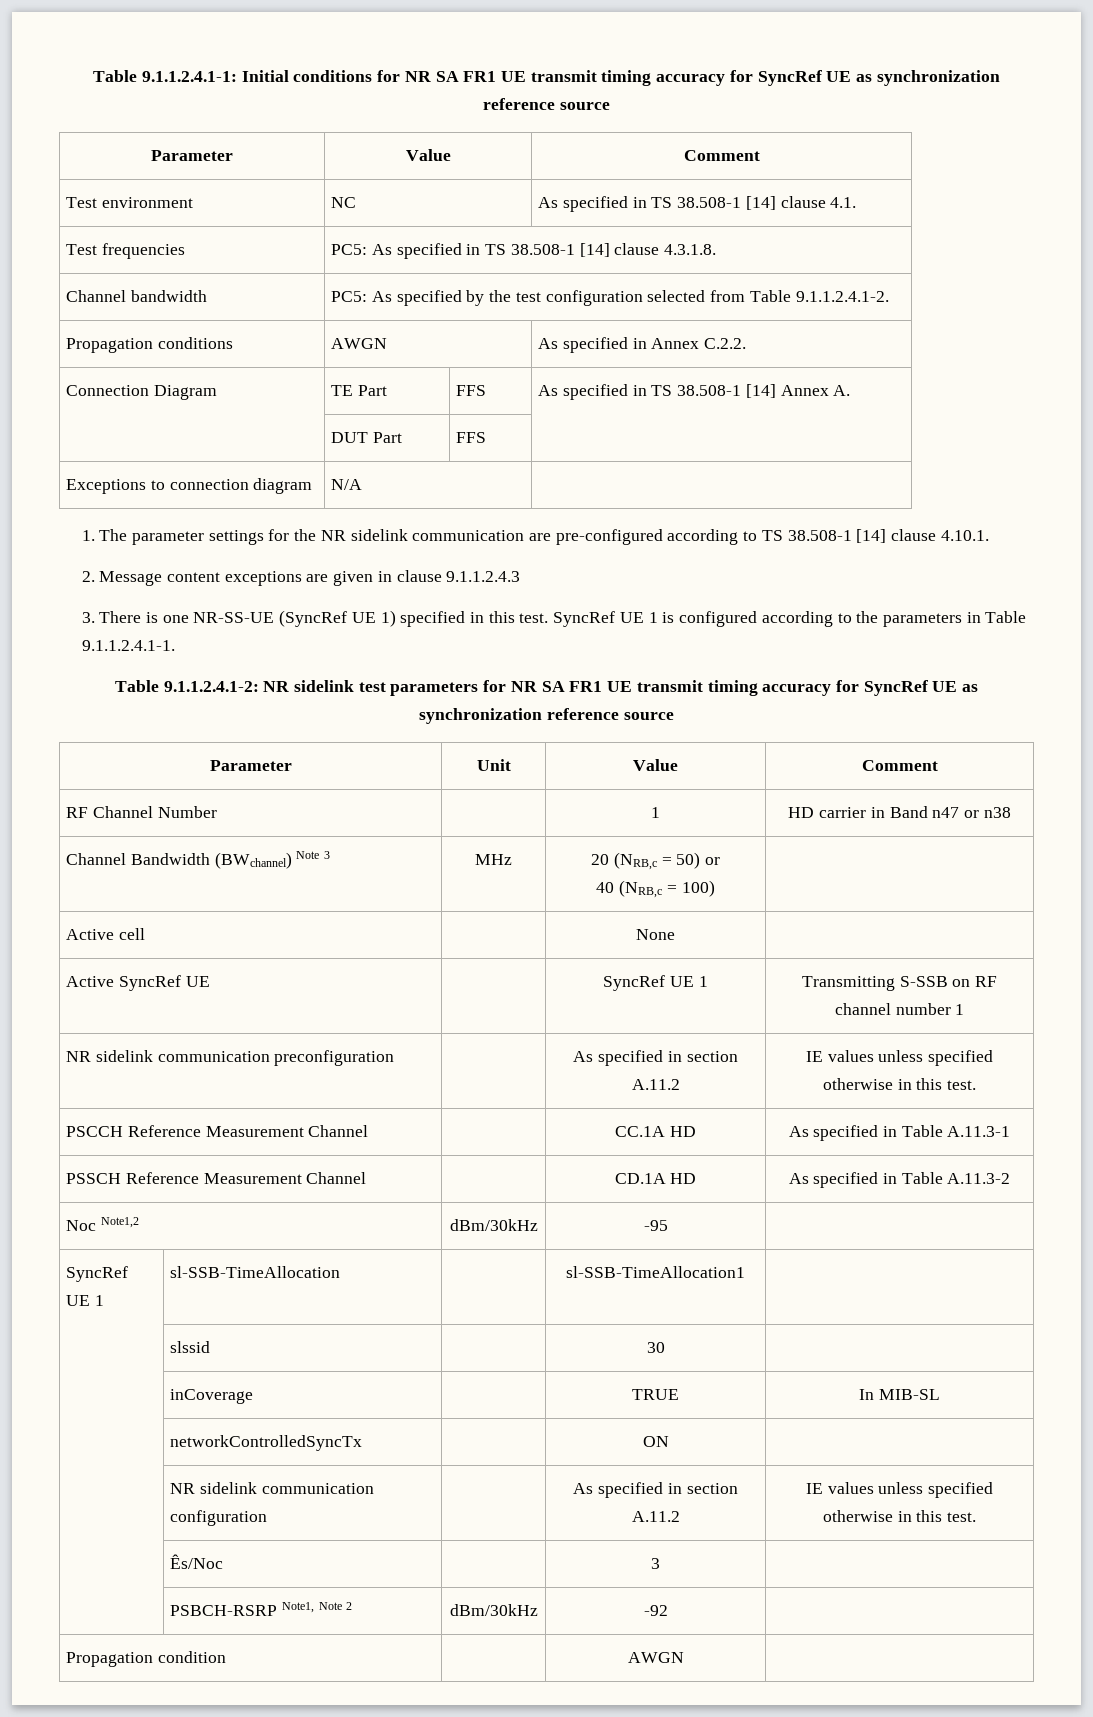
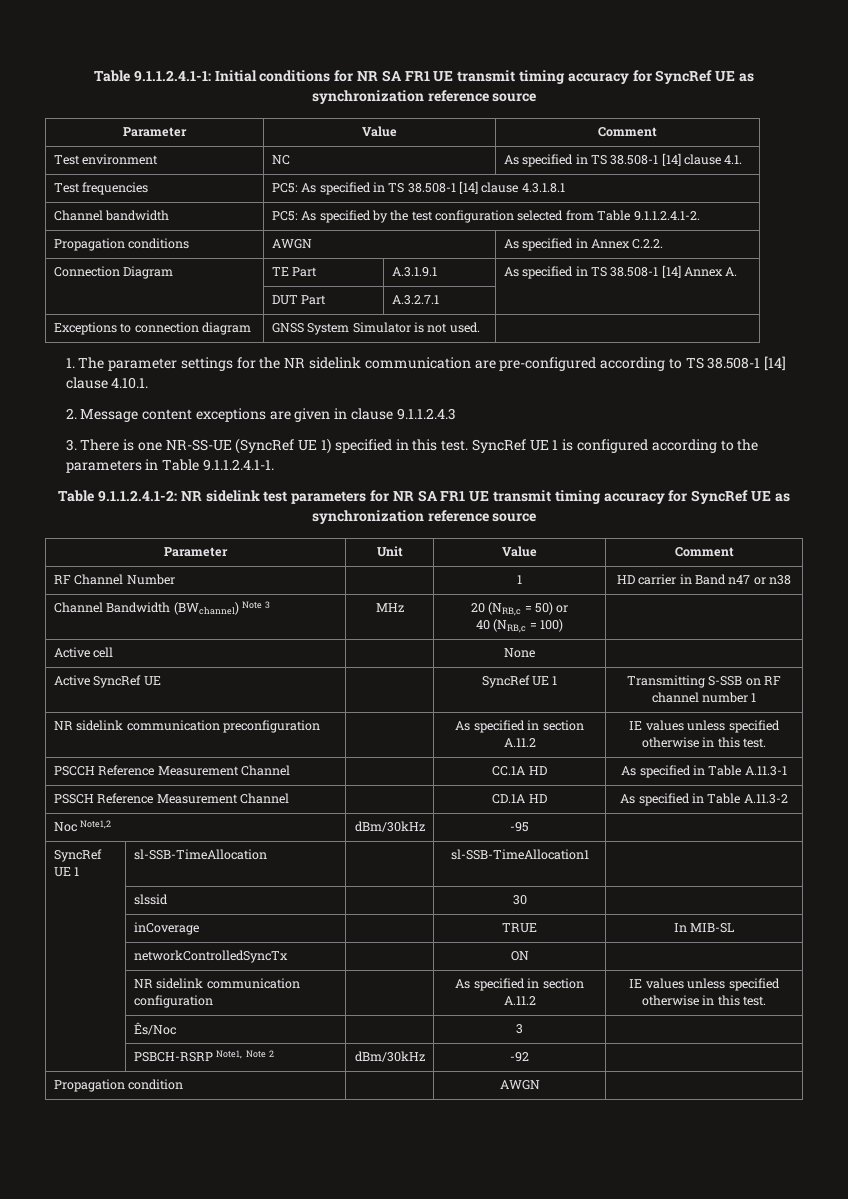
[664,244,717,255] 4.3.1.8. -> [521,183,565,193] 4.3.1.8.1
[456,385,487,396] FFS -> [391,267,437,277] A.3.1.9.1
[456,432,487,443] FFS -> [391,295,439,305] A.3.2.7.1
[331,479,363,490] N/A -> [271,322,480,335] GNSS System Simulator is not used.

